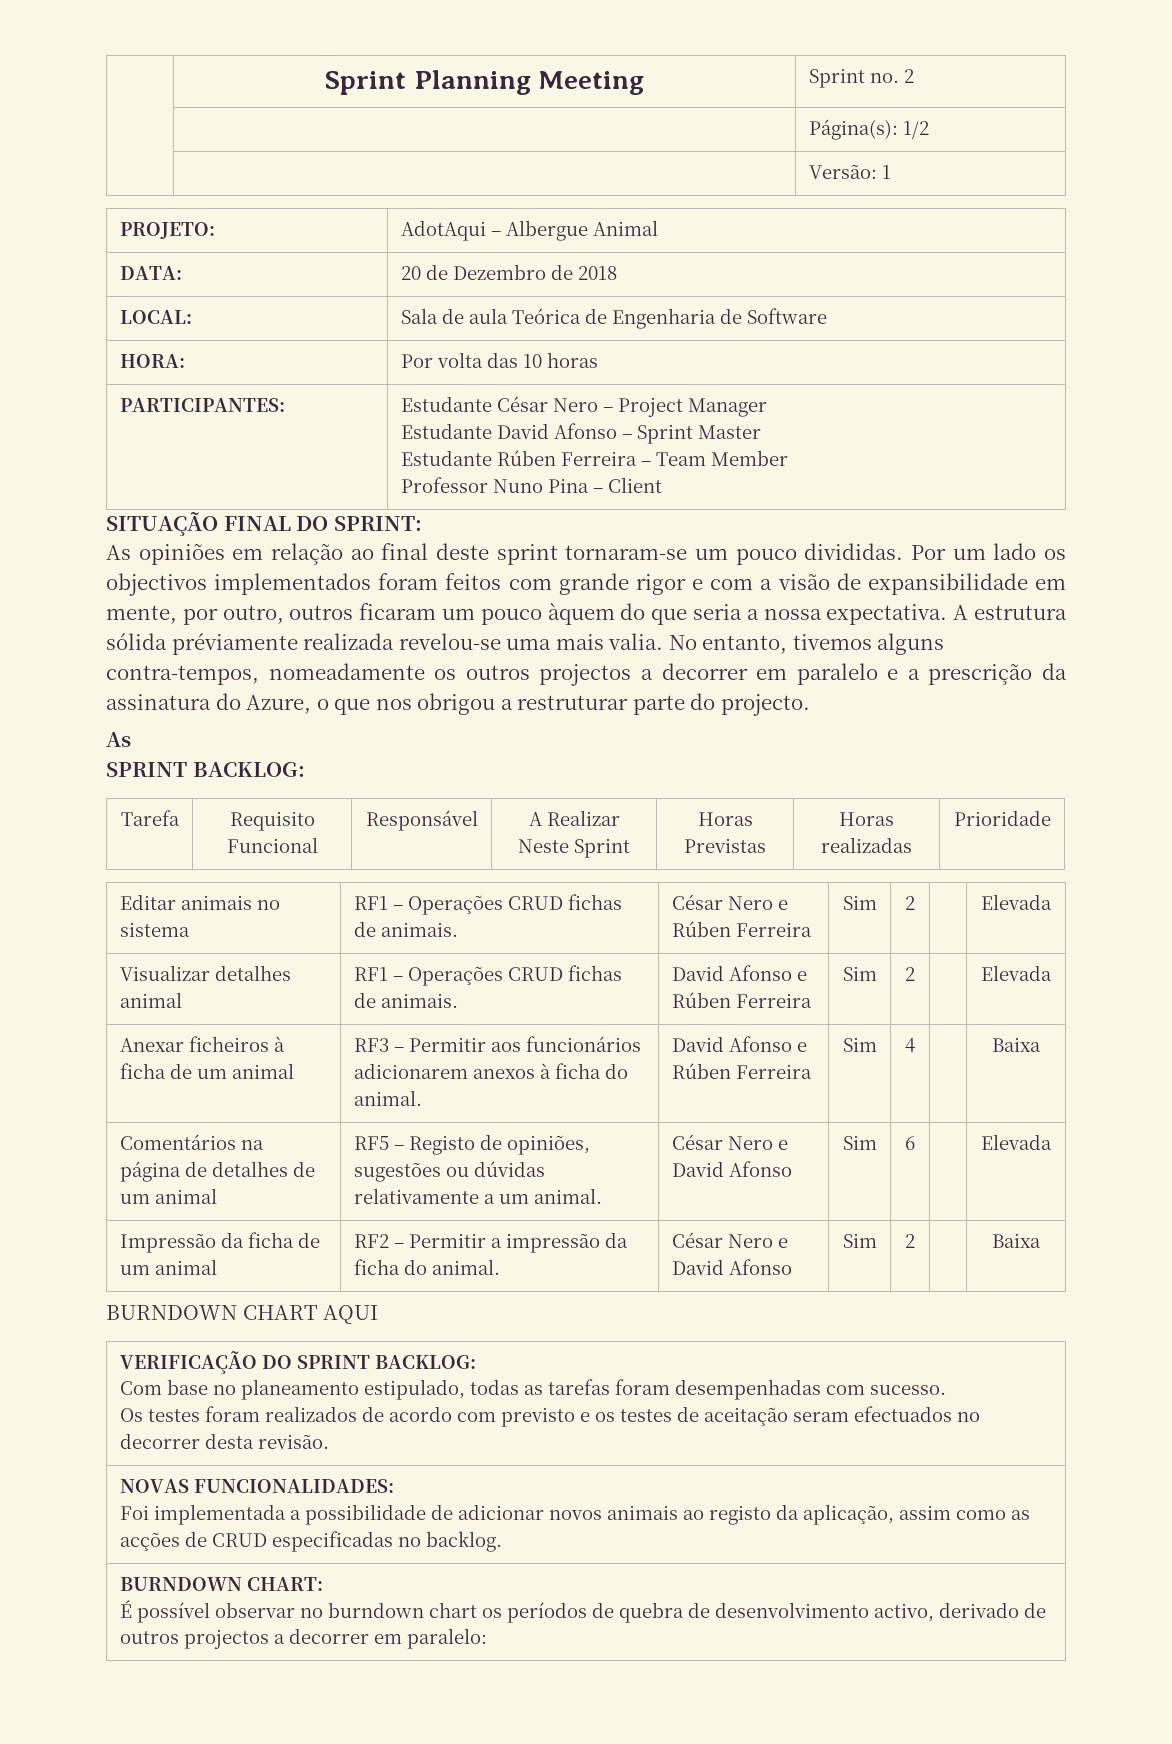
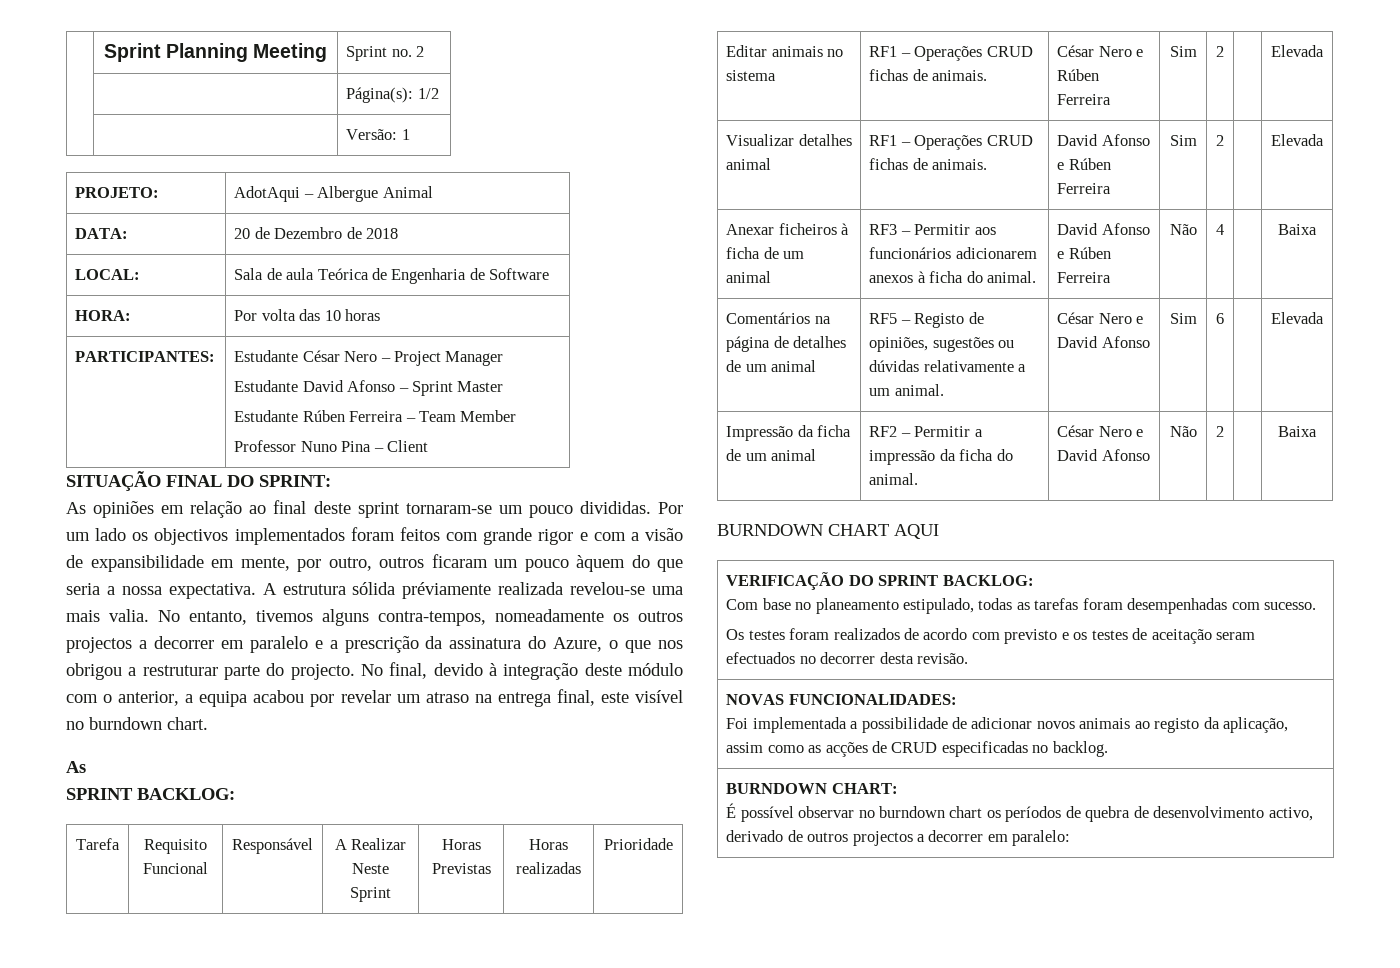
(810, 705) none -> [361,662,683,680] [66,689,683,707] [66,717,208,730] No final, devido à integração deste módulo com o anterior, a equipa acabou por revelar um atraso na entrega final, este visível no burndown chart.
[842,1037,877,1052] Sim -> [1169,224,1197,235] Não
[842,1233,877,1248] Sim -> [1169,426,1197,437] Não

